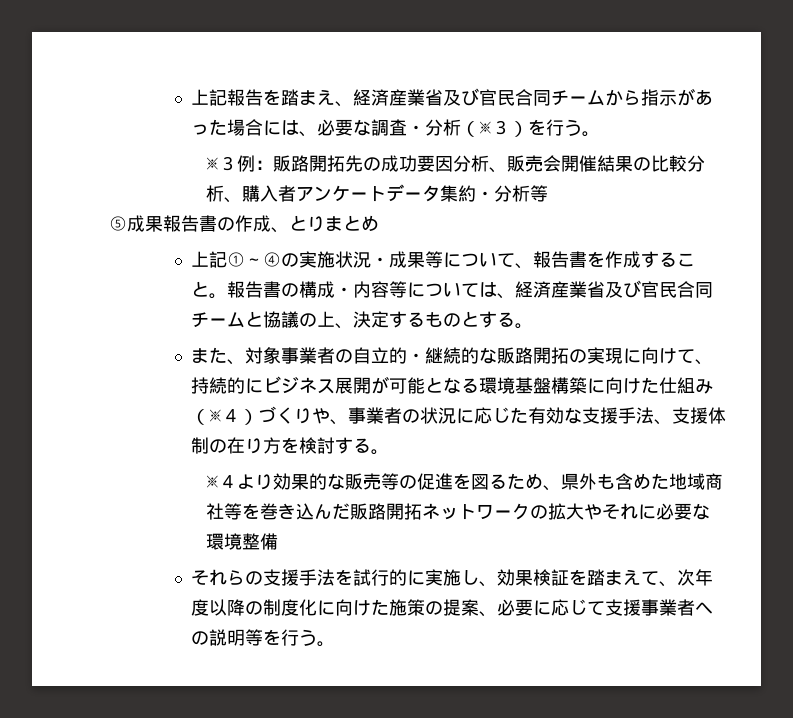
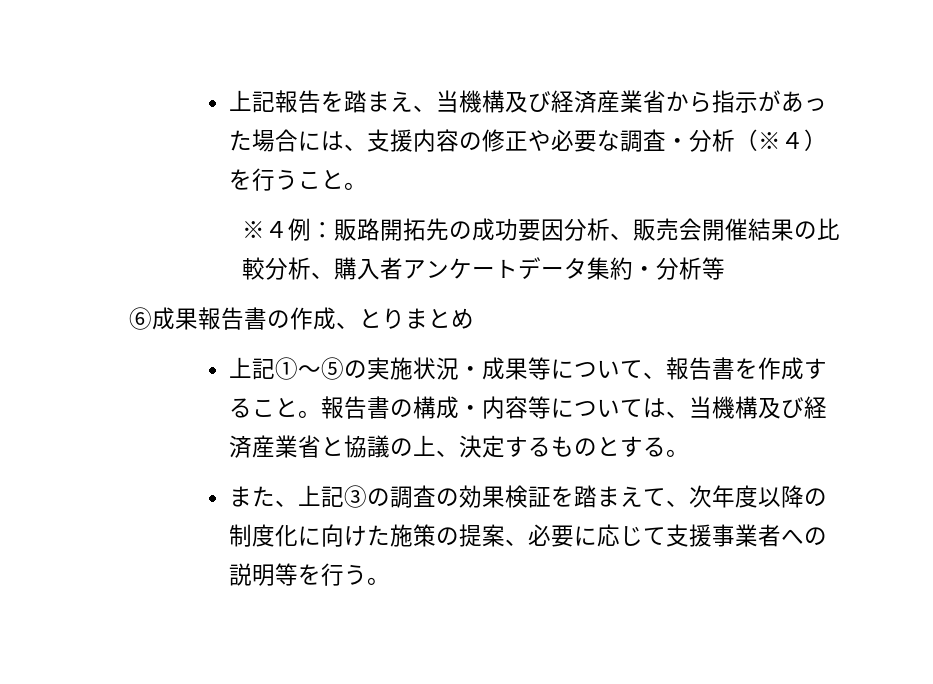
[353,88,606,106] 経済産業省及び官民合同チーム -> [436,90,667,113] 当機構及び経済産業省
(318, 134) none -> [367,129,552,152] 支援内容の修正や
[492,120,511,135] ３ -> [781,132,805,149] ４
[582,131,601,137] [206,156,238,171] 。 // ※３ -> [298,169,368,190] [241,221,288,238] こと。 // ※４
[109,216,128,231] ⑤ -> [129,307,153,330] ⑥
[263,252,282,267] ④ -> [321,357,345,380] ⑤
[515,280,714,298] [191,312,246,328] 経済産業省及び官民合同チーム -> [689,396,828,419] [229,435,322,458] 当機構及び経済産業省
[245,347,714,365] [191,376,714,394] [191,406,727,425] [191,437,390,455] [206,473,724,491] [206,503,711,520] [206,533,279,550] [191,569,498,587] 対象事業者の自立的・継続的な販路開拓の実現に向けて、持続的にビジネス展開が可能となる環境基盤構築に向けた仕組み（※４）づくりや、事業者の状況に応じた有効な支援手法、支援体制の在り方を検討する。 // ※４より効果的な販売等の促進を図るため、県外も含めた地域商社等を巻き込んだ販路開拓ネットワークの拡大やそれに必要な環境整備 // それらの支援手法を試行的に実施し、 -> [298,485,460,508] 上記③の調査の

